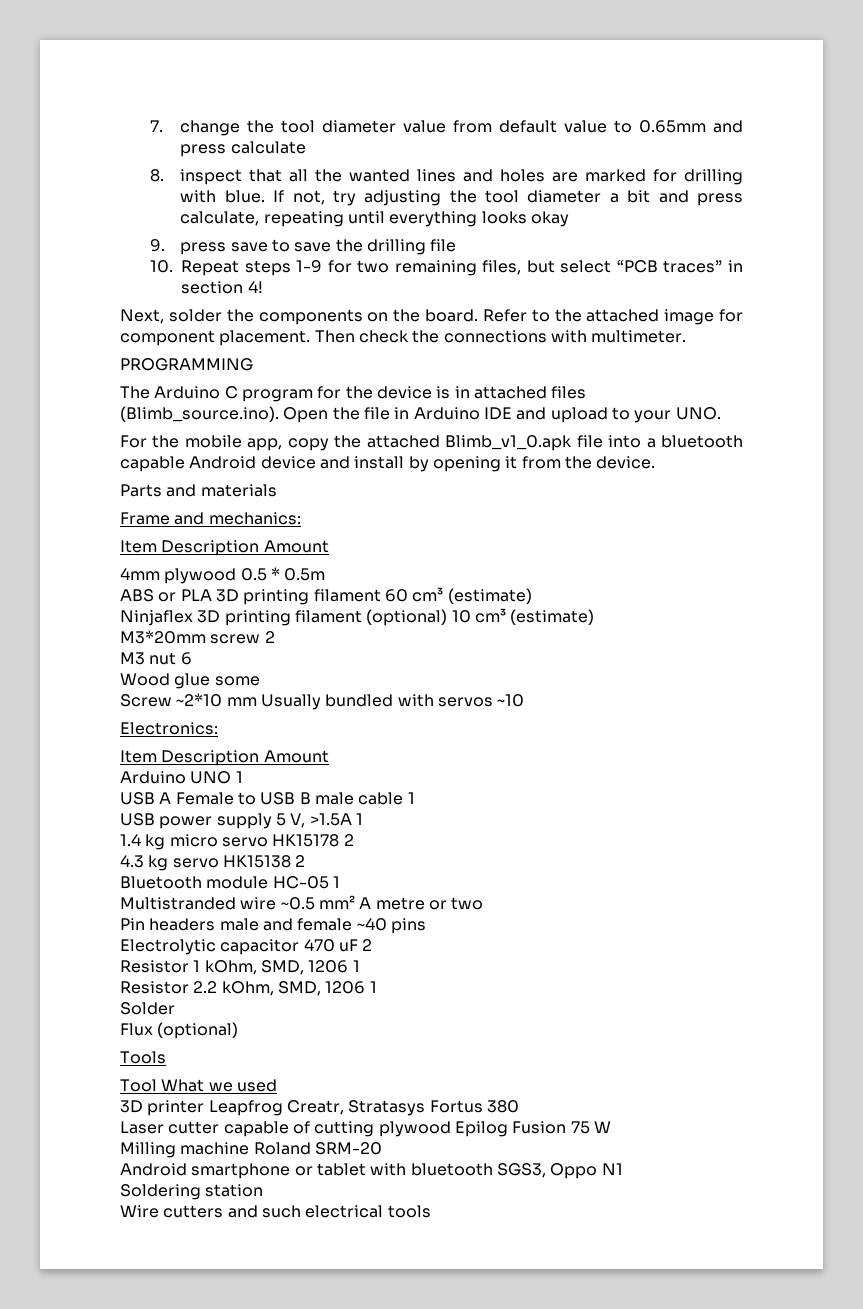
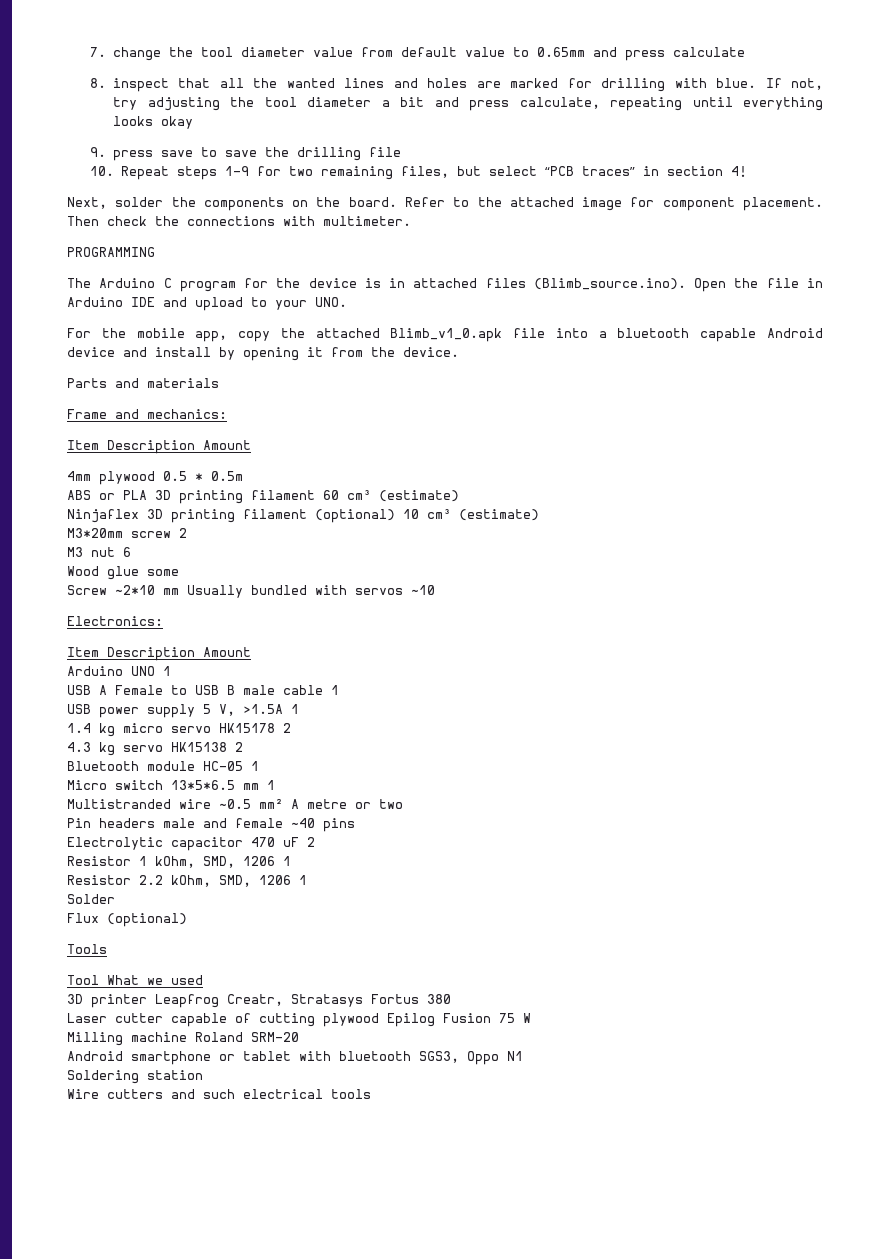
(340, 882) none -> [67,780,275,790] // Micro switch 13*5*6.5 mm 1

